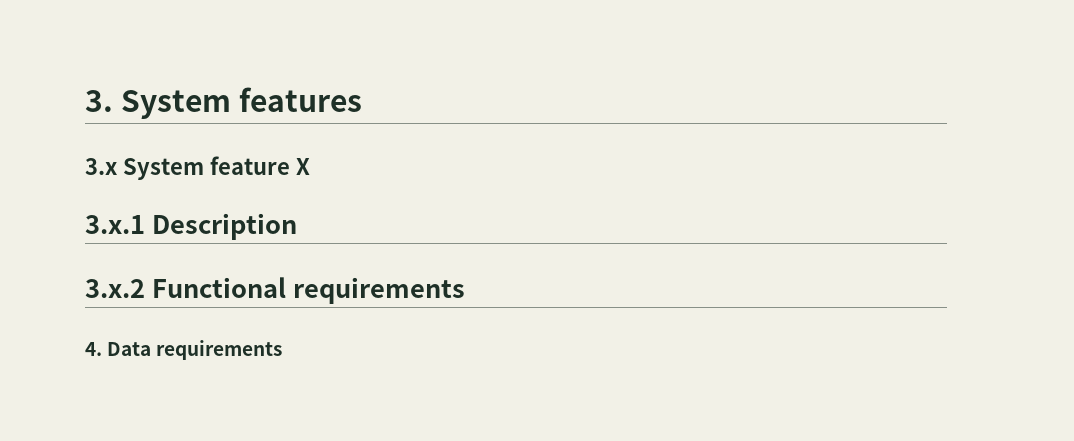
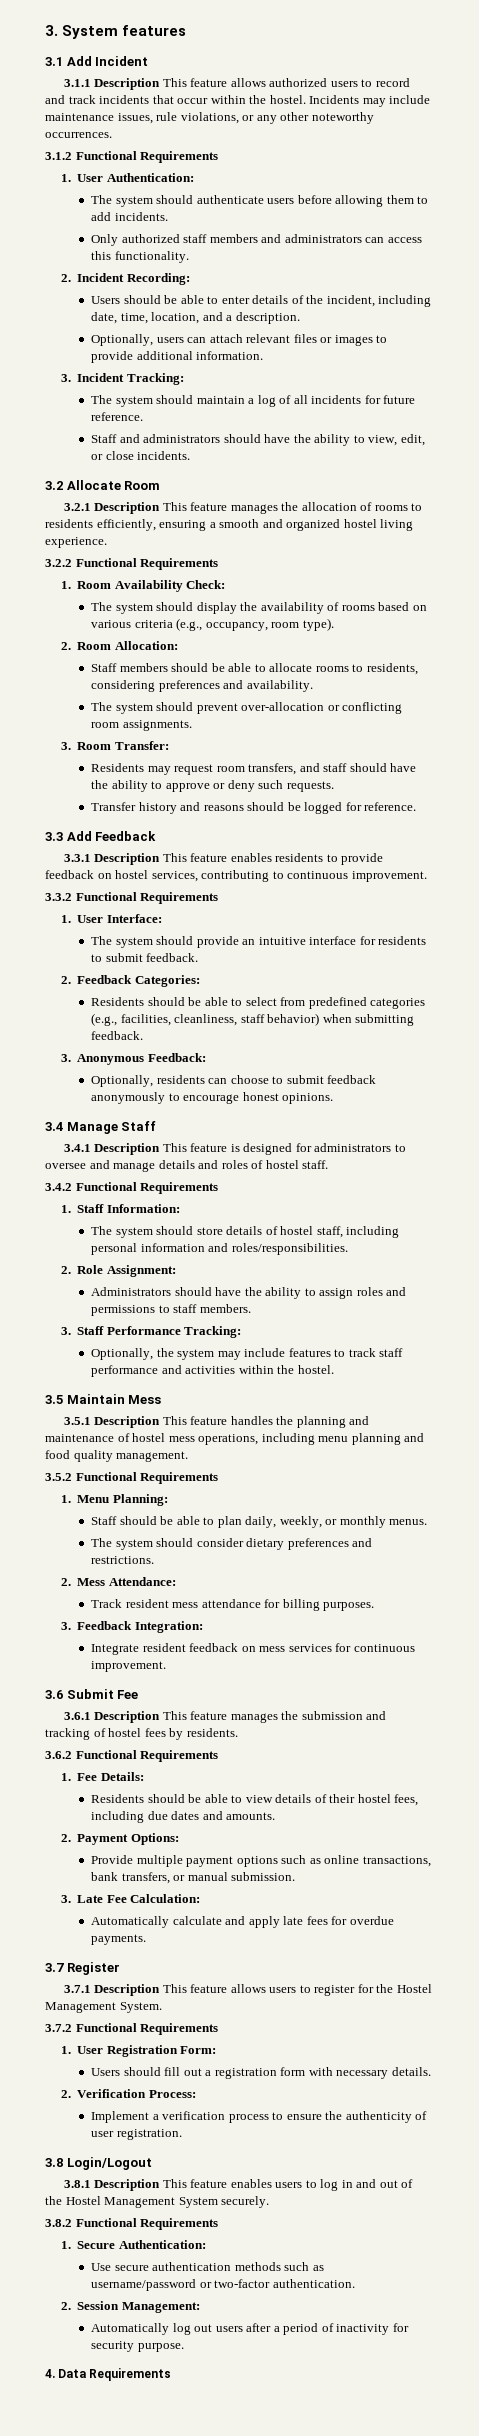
[85,156,310,180] [85,213,297,240] [85,277,465,304] 3.x System feature X // 3.x.1 Description // 3.x.2 Functional requirements -> [45,56,149,66] [63,78,410,90] [45,95,431,107] [45,112,374,124] [45,132,112,138] [45,151,219,163] [60,173,194,182] [91,195,429,207] [91,212,168,221] [91,234,422,246] [91,251,189,263] [60,273,190,285] [91,295,432,307] [91,312,300,324] [91,334,388,346] [91,351,264,363] [60,373,184,385] [91,395,416,407] [91,412,144,421] [91,434,425,446] [91,451,191,460] [45,480,161,490] [63,502,423,514] [45,519,414,531] [45,537,107,548] [45,558,219,570] [60,580,226,592] [91,602,427,614] [91,618,334,631] [60,641,178,650] [91,663,418,675] [91,680,313,692] [91,702,403,714] [91,720,192,731] [60,741,169,750] [91,763,417,775] [91,780,334,792] [91,802,417,814] [45,831,157,841] [63,853,384,865] [45,870,427,882] [45,892,219,904] [60,914,162,923] [91,936,427,948] [91,953,199,962] [60,975,200,987] [91,997,426,1009] [91,1013,415,1026] [91,1031,144,1040] [60,1053,206,1065] [91,1075,377,1087] [91,1092,334,1104] [45,1121,157,1134] [63,1143,406,1155] [45,1160,329,1172] [45,1182,219,1194] [60,1204,180,1213] [91,1226,400,1238] [91,1243,348,1255] [60,1265,176,1277] [91,1287,407,1299] [91,1304,251,1316] [60,1326,242,1338] [91,1348,404,1360] [91,1365,334,1377] [45,1394,162,1404] [63,1416,370,1428] [45,1433,425,1445] [45,1450,189,1462] [45,1472,219,1484] [60,1494,168,1506] [91,1516,428,1528] [91,1538,373,1550] [91,1556,155,1564] [60,1577,176,1586] [91,1599,375,1611] [60,1621,203,1633] [91,1643,415,1655] [91,1661,167,1672] [45,1689,139,1699] [63,1711,387,1723] [45,1728,238,1740] [45,1750,219,1762] [60,1772,144,1781] [91,1794,419,1806] [91,1811,276,1823] [60,1833,179,1845] [91,1855,431,1867] [91,1872,296,1884] [60,1894,201,1903] [91,1916,394,1928] [91,1934,147,1945] [45,1962,120,1975] [63,1984,432,1996] [45,2002,162,2013] [45,2023,219,2035] [60,2045,217,2057] [91,2067,431,2079] [60,2089,196,2098] [91,2111,428,2123] [91,2129,182,2140] [45,2157,152,2170] [63,2179,414,2191] [45,2196,270,2208] [45,2218,219,2230] [60,2240,206,2249] [91,2262,324,2271] [91,2279,355,2291] [60,2301,200,2313] [91,2323,409,2335] [91,2341,184,2352] 3.1 Add Incident // 3.1.1 Description This feature allows authorized users to record and track incidents that occur within the hostel. Incidents may include maintenance issues, rule violations, or any other noteworthy occurrences. // 3.1.2 Functional Requirements // 1. User Authentication: // The system should authenticate users before allowing them to add incidents. // Only authorized staff members and administrators can access this functionality. // 2. Incident Recording: // Users should be able to enter details of the incident, including date, time, location, and a description. // Optionally, users can attach relevant files or images to provide additional information. // 3. Incident Tracking: // The system should maintain a log of all incidents for future reference. // Staff and administrators should have the ability to view, edit, or close incidents. // 3.2 Allocate Room // 3.2.1 Description This feature manages the allocation of rooms to residents efficiently, ensuring a smooth and organized hostel living experience. // 3.2.2 Functional Requirements // 1. Room Availability Check: // The system should display the availability of rooms based on various criteria (e.g., occupancy, room type). // 2. Room Allocation: // Staff members should be able to allocate rooms to residents, considering preferences and availability. // The system should prevent over-allocation or conflicting room assignments. // 3. Room Transfer: // Residents may request room transfers, and staff should have the ability to approve or deny such requests. // Transfer history and reasons should be logged for reference. // 3.3 Add Feedback // 3.3.1 Description This feature enables residents to provide feedback on hostel services, contributing to continuous improvement. // 3.3.2 Functional Requirements // 1. User Interface: // The system should provide an intuitive interface for residents to submit feedback. // 2. Feedback Categories: // Residents should be able to select from predefined categories (e.g., facilities, cleanliness, staff behavior) when submitting feedback. // 3. Anonymous Feedback: // Optionally, residents can choose to submit feedback anonymously to encourage honest opinions. // 3.4 Manage Staff // 3.4.1 Description This feature is designed for administrators to oversee and manage details and roles of hostel staff. // 3.4.2 Functional Requirements // 1. Staff Information: // The system should store details of hostel staff, including personal information and roles/responsibilities. // 2. Role Assignment: // Administrators should have the ability to assign roles and permissions to staff members. // 3. Staff Performance Tracking: // Optionally, the system may include features to track staff performance and activities within the hostel. // 3.5 Maintain Mess // 3.5.1 Description This feature handles the planning and maintenance of hostel mess operations, including menu planning and food quality management. // 3.5.2 Functional Requirements // 1. Menu Planning: // Staff should be able to plan daily, weekly, or monthly menus. // The system should consider dietary preferences and restrictions. // 2. Mess Attendance: // Track resident mess attendance for billing purposes. // 3. Feedback Integration: // Integrate resident feedback on mess services for continuous improvement. // 3.6 Submit Fee // 3.6.1 Description This feature manages the submission and tracking of hostel fees by residents. // 3.6.2 Functional Requirements // 1. Fee Details: // Residents should be able to view details of their hostel fees, including due dates and amounts. // 2. Payment Options: // Provide multiple payment options such as online transactions, bank transfers, or manual submission. // 3. Late Fee Calculation: // Automatically calculate and apply late fees for overdue payments. // 3.7 Register // 3.7.1 Description This feature allows users to register for the Hostel Management System. // 3.7.2 Functional Requirements // 1. User Registration Form: // Users should fill out a registration form with necessary details. // 2. Verification Process: // Implement a verification process to ensure the authenticity of user registration. // 3.8 Login/Logout // 3.8.1 Description This feature enables users to log in and out of the Hostel Management System securely. // 3.8.2 Functional Requirements // 1. Secure Authentication: // Use secure authentication methods such as username/password or two-factor authentication. // 2. Session Management: // Automatically log out users after a period of inactivity for security purpose.
[156,340,283,360] requirements -> [89,2368,172,2381] Requirements

